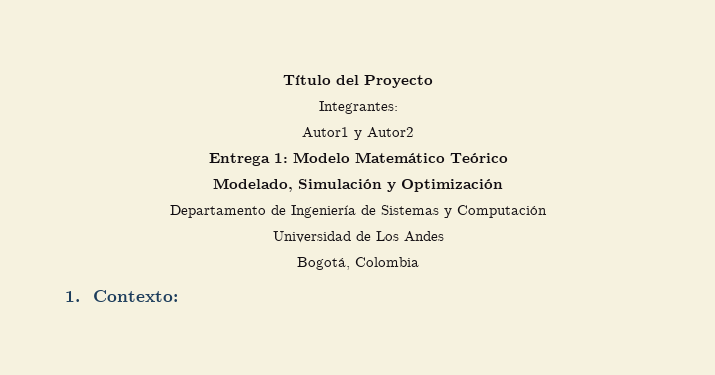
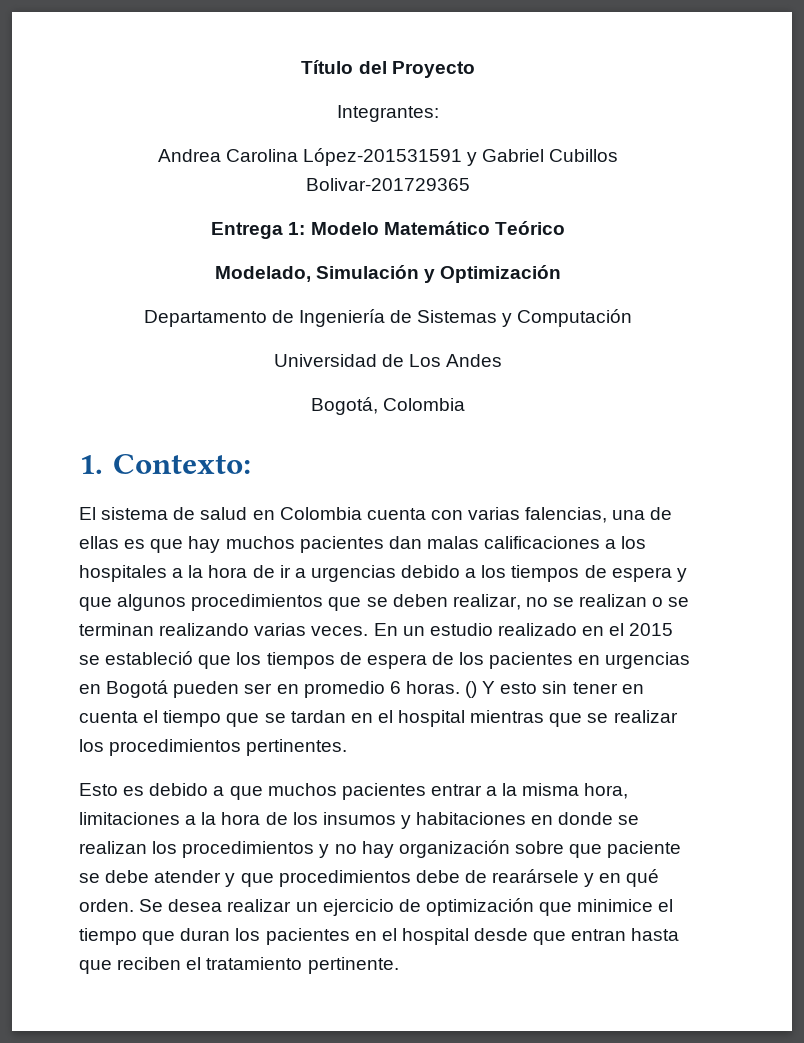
[302,127,414,140] Autor1 y Autor2 -> [157,148,619,166] [306,178,470,191] Andrea Carolina López-201531591 y Gabriel Cubillos Bolivar-201729365
(178, 296) none -> [79,507,673,523] [79,536,647,553] [79,565,687,582] [79,594,690,611] [79,623,674,636] [79,651,691,669] [79,680,644,698] [79,710,678,727] [79,739,348,756] [79,783,629,800] [79,812,640,829] [79,840,682,858] [79,869,660,887] [79,898,674,916] [79,928,680,945] [79,957,399,974] // El sistema de salud en Colombia cuenta con varias falencias, una de ellas es que hay muchos pacientes dan malas calificaciones a los hospitales a la hora de ir a urgencias debido a los tiempos de espera y que algunos procedimientos que se deben realizar, no se realizan o se terminan realizando varias veces. En un estudio realizado en el 2015 se estableció que los tiempos de espera de los pacientes en urgencias en Bogotá pueden ser en promedio 6 horas. () Y esto sin tener en cuenta el tiempo que se tardan en el hospital mientras que se realizar los procedimientos pertinentes. // Esto es debido a que muchos pacientes entrar a la misma hora, limitaciones a la hora de los insumos y habitaciones en donde se realizan los procedimientos y no hay organización sobre que paciente se debe atender y que procedimientos debe de rearársele y en qué orden. Se desea realizar un ejercicio de optimización que minimice el tiempo que duran los pacientes en el hospital desde que entran hasta que reciben el tratamiento pertinente.

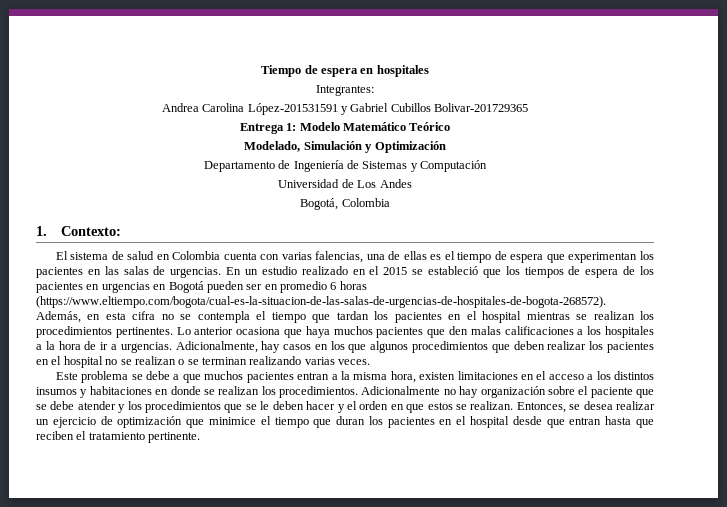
[301,60,475,78] Título del Proyecto -> [261,65,429,77] Tiempo de espera en hospitales
[150,536,647,553] [79,565,687,582] [79,594,690,611] [79,623,369,636] que hay muchos pacientes dan malas calificaciones a los hospitales a la hora de ir a urgencias debido a los tiempos de espera y que algunos procedimientos que se deben realizar, no se realizan o se terminan realizando varias veces. -> [444,251,655,263] [36,266,222,278] el tiempo de espera que experimentan los pacientes en las salas de urgencias.
[405,681,644,698] [79,710,346,727] horas. () Y esto sin tener en cuenta el tiempo que se tardan -> [339,281,367,290] [36,296,606,308] [36,311,442,323] horas (https://www.eltiempo.com/bogota/cual-es-la-situacion-de-las-salas-de-urgencias-de-hospitales-de-bogota-268572). Además, en esta cifra no se contempla el tiempo que tardan los pacientes
[549,710,678,727] que se realizar -> [576,311,635,320] se realizan
[79,783,209,796] // Esto es debido -> [176,326,654,338] [36,341,654,353] [36,356,371,368] [55,371,171,383] Lo anterior ocasiona que haya muchos pacientes que den malas calificaciones a los hospitales a la hora de ir a urgencias. Adicionalmente, hay casos en los que algunos procedimientos que deben realizar los pacientes en el hospital no se realizan o se terminan realizando varias veces. // Este problema se debe
[430,784,482,796] entrar -> [297,372,330,380] entran
[79,812,318,825] limitaciones a la hora de los -> [419,371,655,380] existen limitaciones en el acceso a los distintos
[182,841,330,858] procedimientos y -> [279,386,441,398] procedimientos. Adicionalmente
[569,841,682,858] que paciente -> [578,386,654,398] el paciente que
[240,869,660,887] [79,899,164,912] que procedimientos debe de rearársele y en qué orden. Se -> [127,401,581,413] los procedimientos que se le deben hacer y el orden en que estos se realizan. Entonces, se

